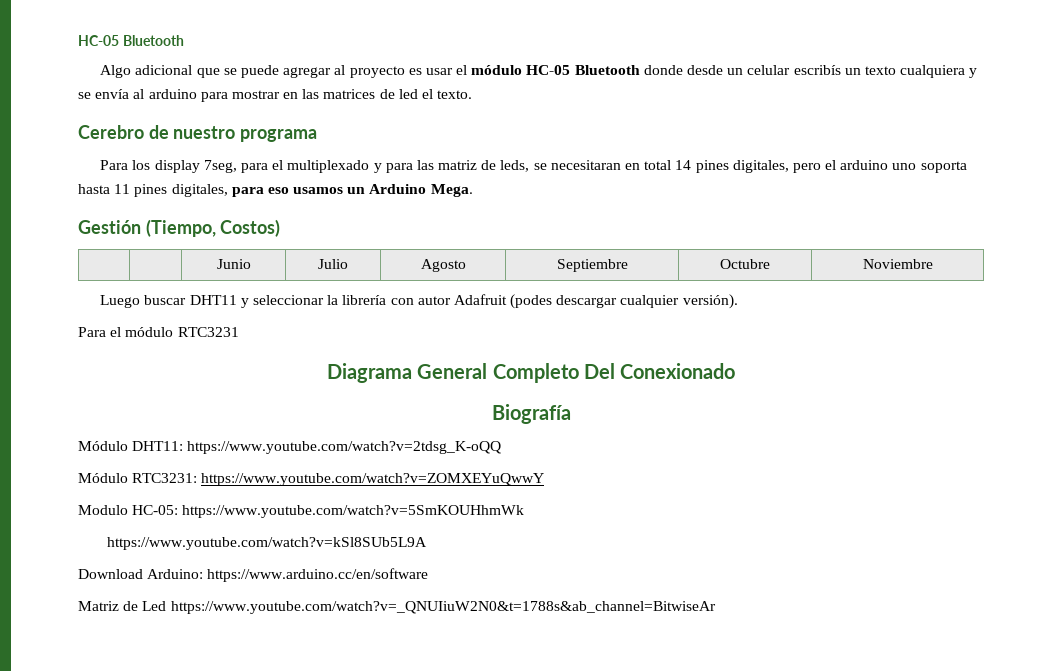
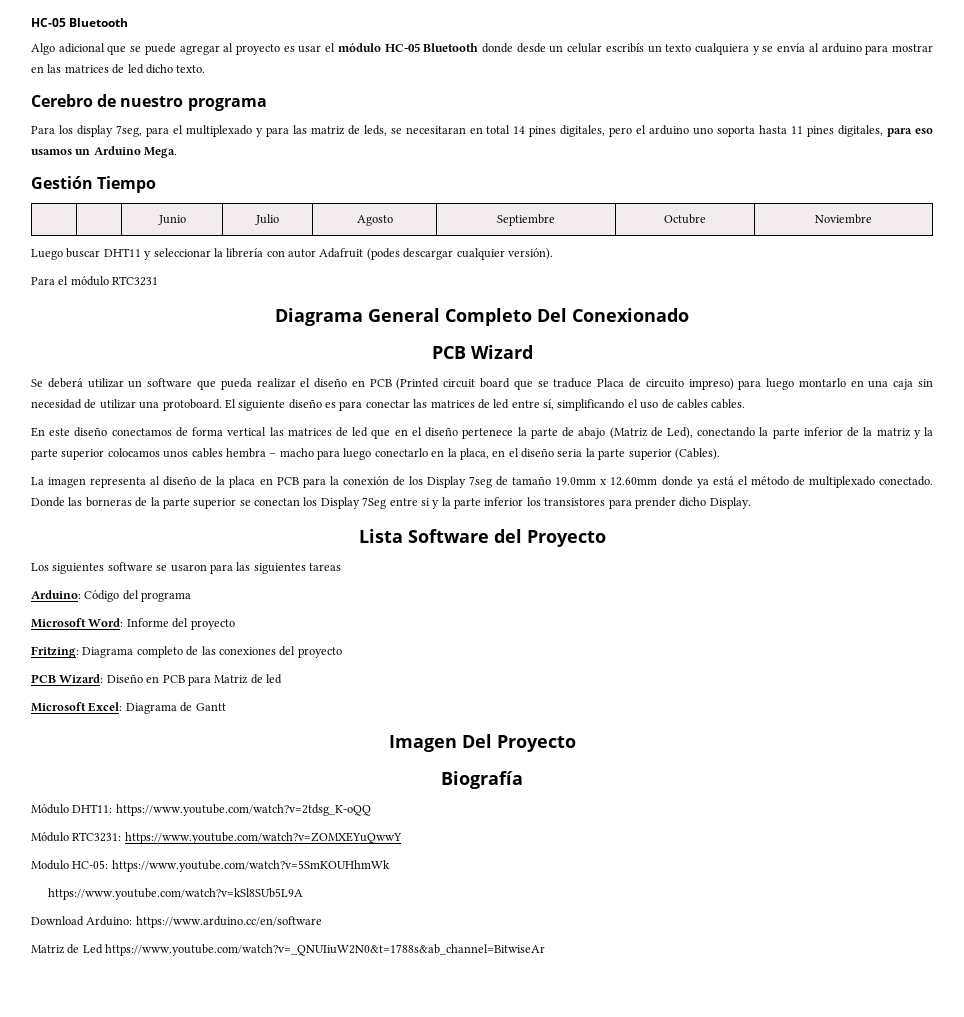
[422,89,434,99] el -> [145,64,173,74] dicho
[145,219,281,237] (Tiempo, Costos) -> [97,176,157,193] Tiempo
(736, 371) none -> [431,345,533,359] [31,378,934,390] [31,399,746,411] [31,427,934,439] [31,448,720,460] [31,476,934,488] [31,497,751,509] [358,529,606,547] [31,562,341,574] [31,590,192,602] [31,618,235,630] [31,646,342,658] [31,674,282,686] [31,702,226,714] [388,734,576,752] // PCB Wizard // Se deberá utilizar un software que pueda realizar el diseño en PCB (Printed circuit board que se traduce Placa de circuito impreso) para luego montarlo en una caja sin necesidad de utilizar una protoboard. El siguiente diseño es para conectar las matrices de led entre sí, simplificando el uso de cables cables. // En este diseño conectamos de forma vertical las matrices de led que en el diseño pertenece la parte de abajo (Matriz de Led), conectando la parte inferior de la matriz y la parte superior colocamos unos cables hembra – macho para luego conectarlo en la placa, en el diseño seria la parte superior (Cables). // La imagen representa al diseño de la placa en PCB para la conexión de los Display 7seg de tamaño 19.0mm x 12.60mm donde ya está el método de multiplexado conectado. Donde las borneras de la parte superior se conectan los Display 7Seg entre si y la parte inferior los transistores para prender dicho Display. // Lista Software del Proyecto // Los siguientes software se usaron para las siguientes tareas // Arduino: Código del programa // Microsoft Word: Informe del proyecto // Fritzing: Diagrama completo de las conexiones del proyecto // PCB Wizard: Diseño en PCB para Matriz de led // Microsoft Excel: Diagrama de Gantt // Imagen Del Proyecto

